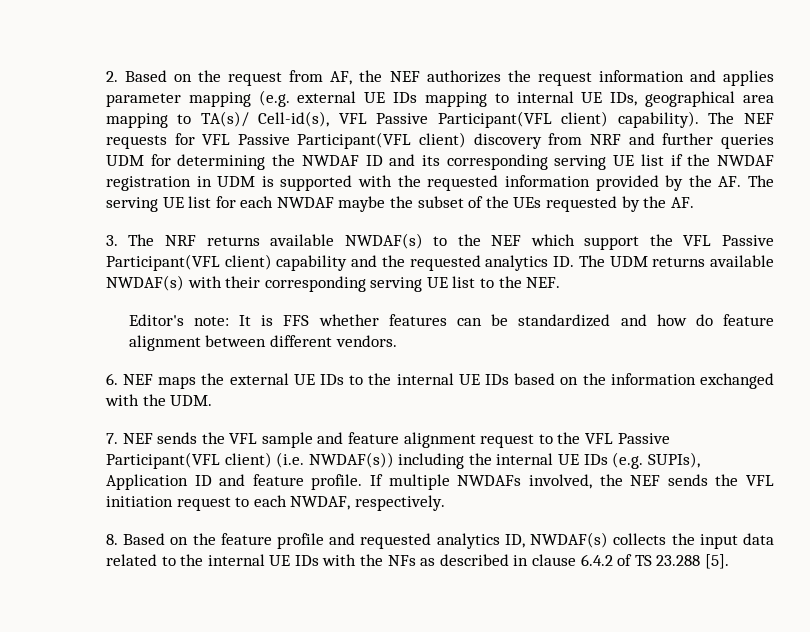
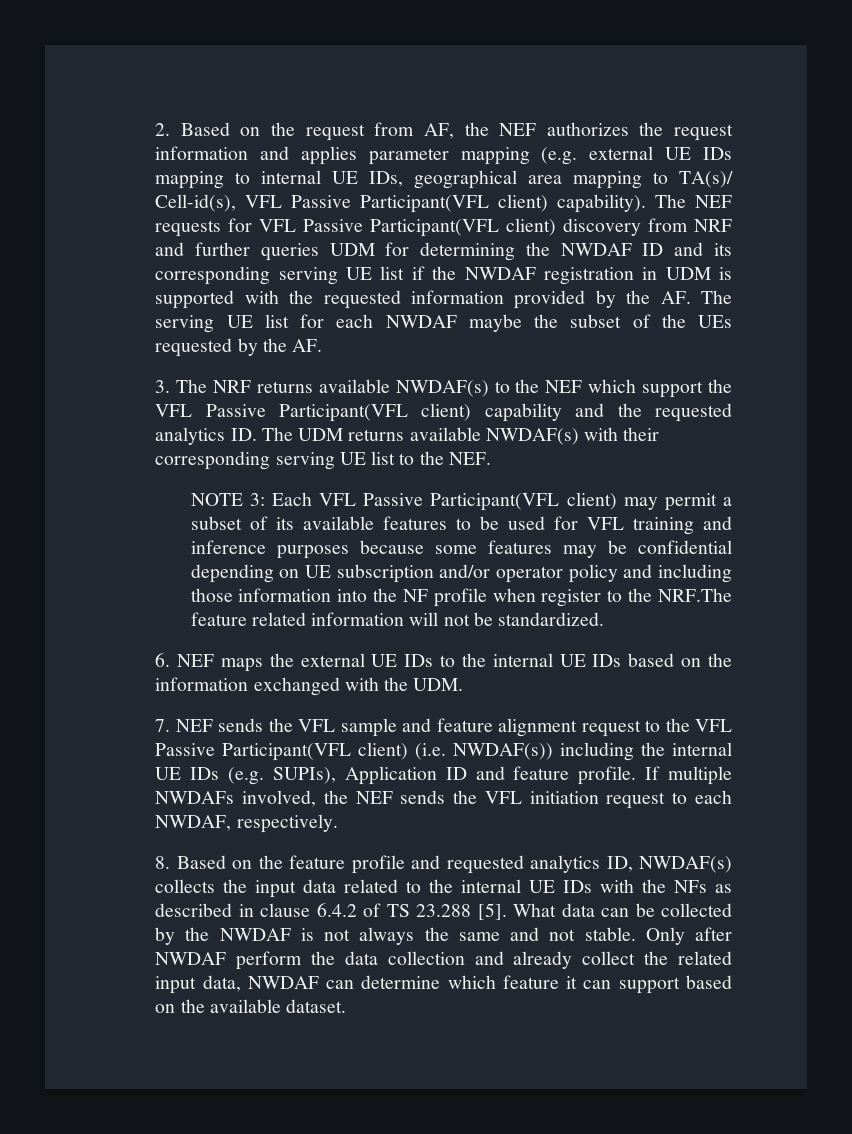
[128,314,774,327] [128,335,397,351] Editor's note: It is FFS whether features can be standardized and how do feature alignment between different vendors. -> [190,492,732,511] [190,516,732,535] [190,540,732,559] [190,564,733,583] [190,588,732,607] [190,612,605,626] NOTE 3: Each VFL Passive Participant(VFL client) may permit a subset of its available features to be used for VFL training and inference purposes because some features may be confidential depending on UE subscription and/or operator policy and including those information into the NF profile when register to the NRF.The feature related information will not be standardized.
(729, 561) none -> [513,903,733,917] [155,927,732,945] [155,951,732,970] [155,975,732,994] [155,999,347,1013] What data can be collected by the NWDAF is not always the same and not stable. Only after NWDAF perform the data collection and already collect the related input data, NWDAF can determine which feature it can support based on the available dataset.

